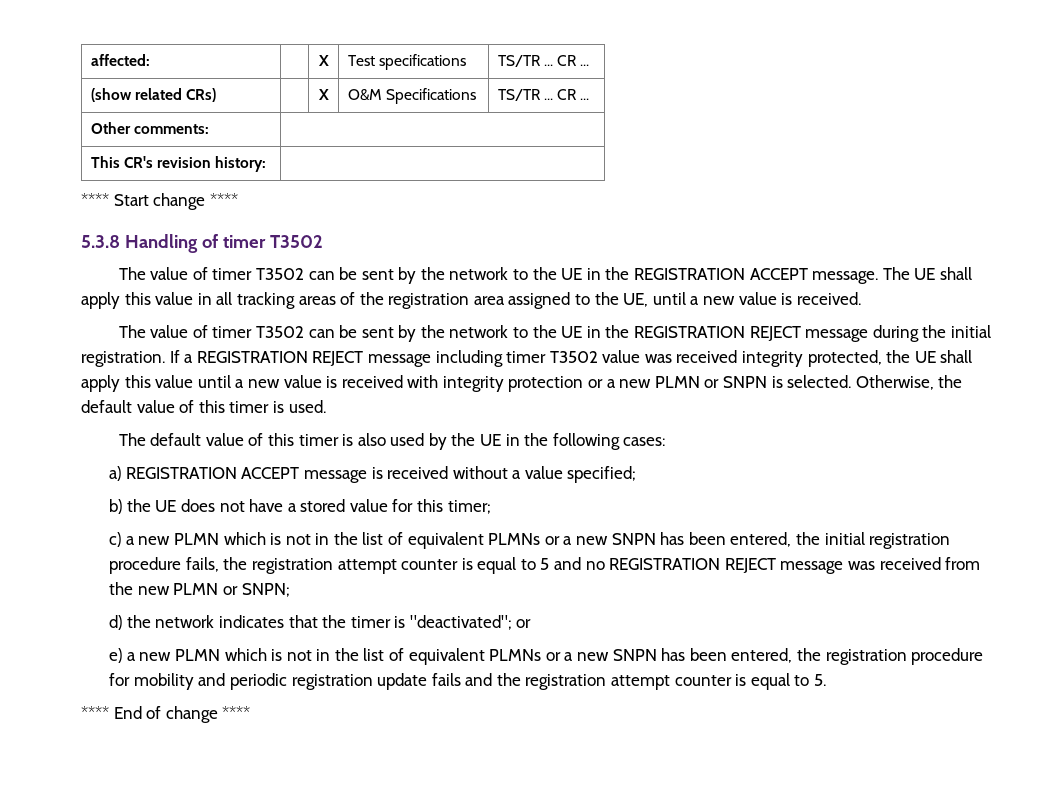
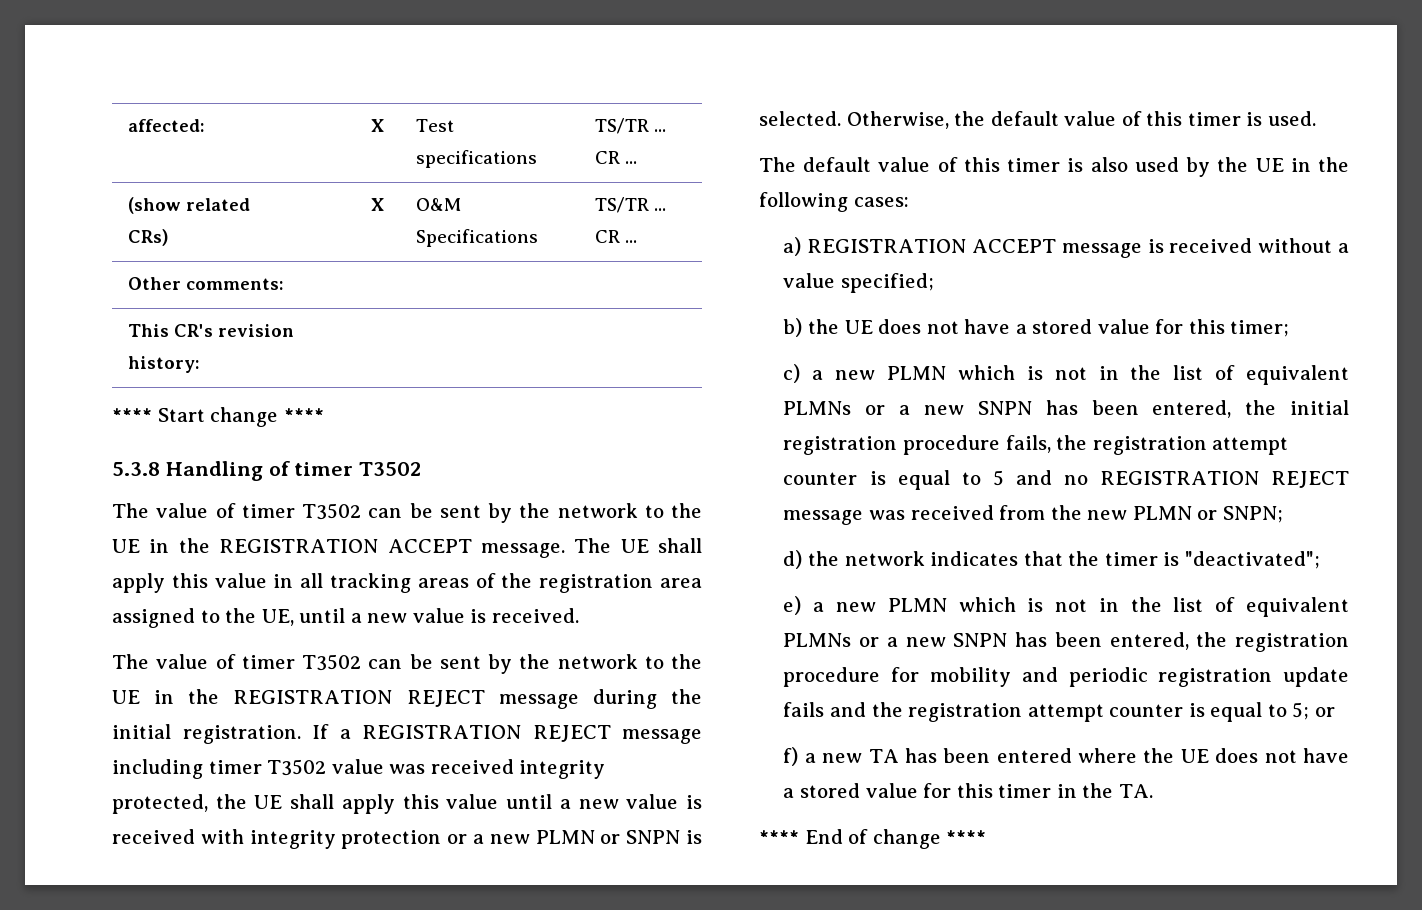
[516,619,532,628] or -> (1320, 560) none
[814,674,827,686] 5. -> [1292,702,1335,720] [783,747,1349,766] [783,783,1153,798] 5; or // f) a new TA has been entered where the UE does not have a stored value for this timer in the TA.

